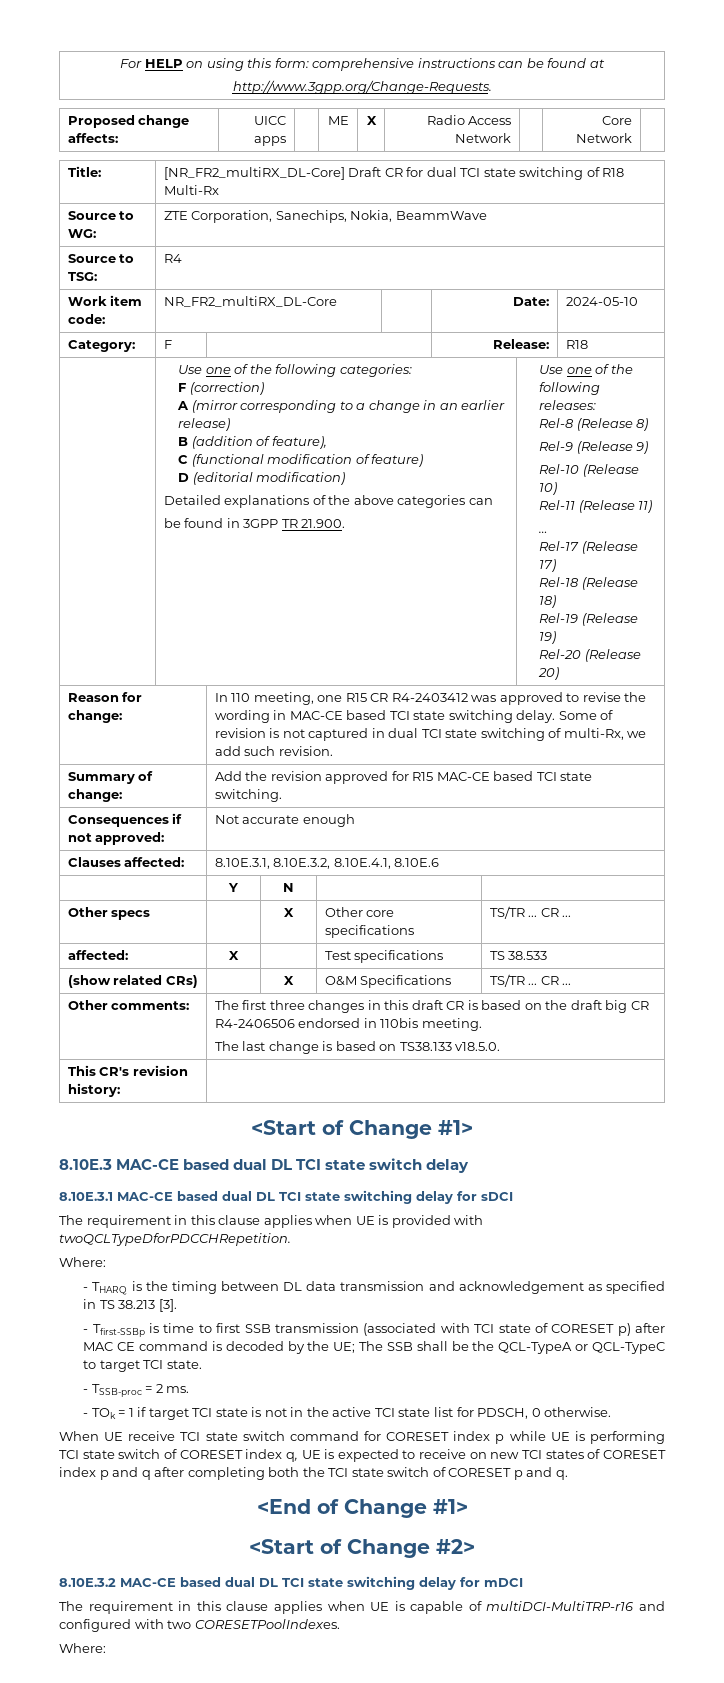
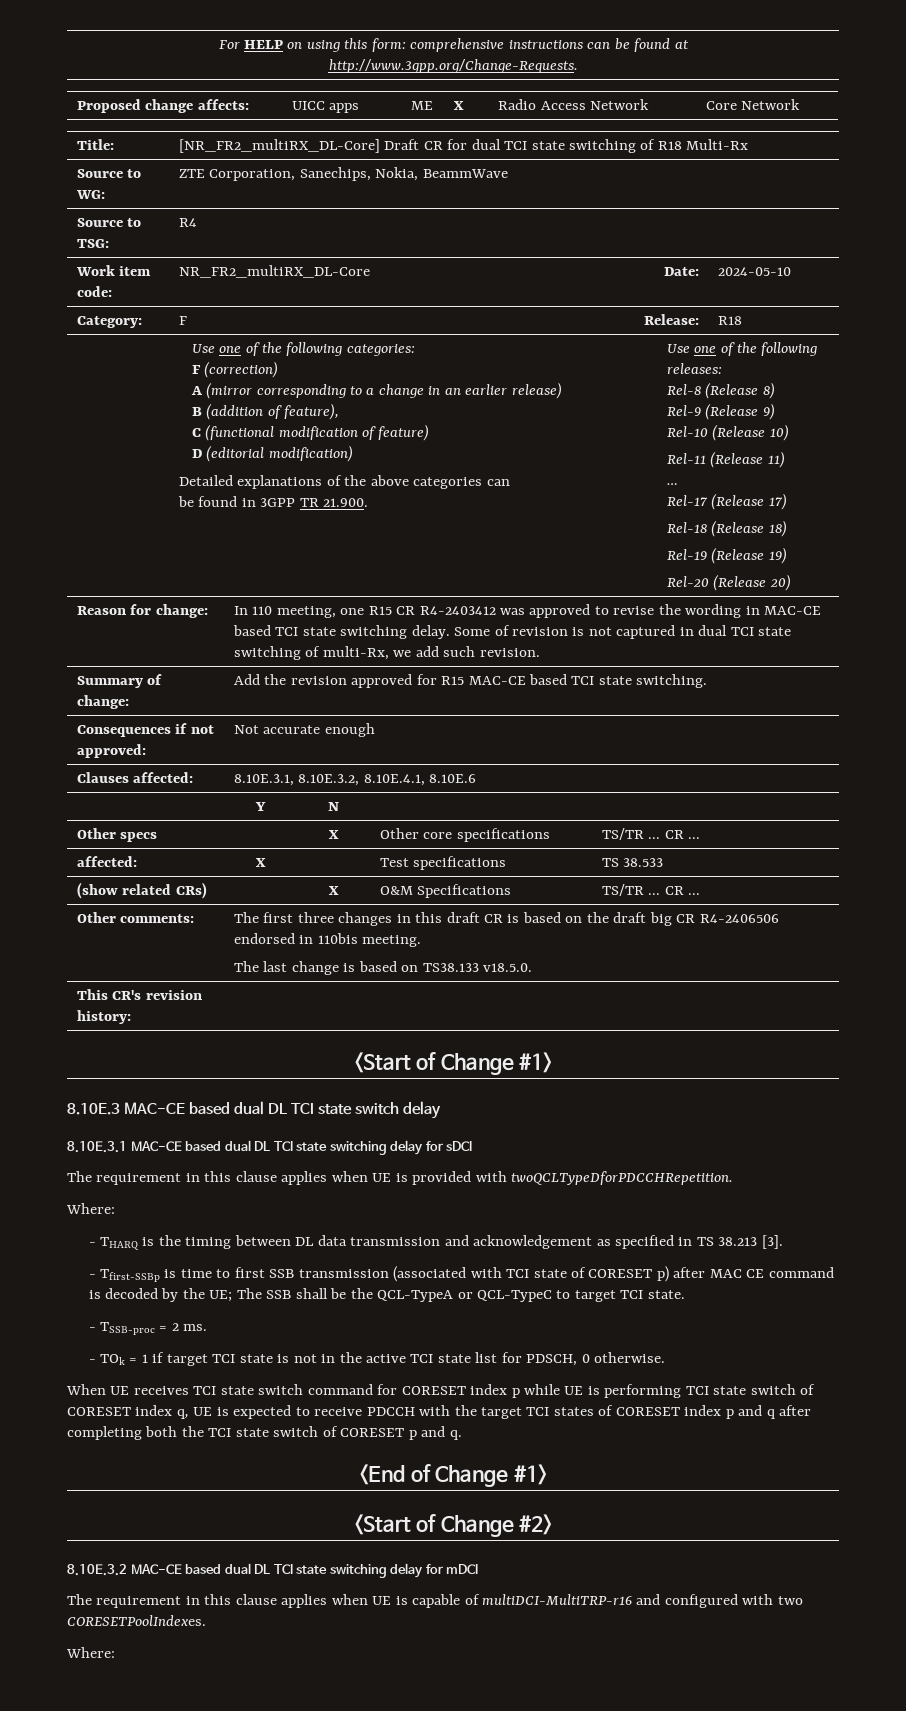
[128,1431,176,1441] receive -> [133,1386,189,1395] receives
[469,1452,520,1459] on new -> [366,1405,523,1419] PDCCH with the target

